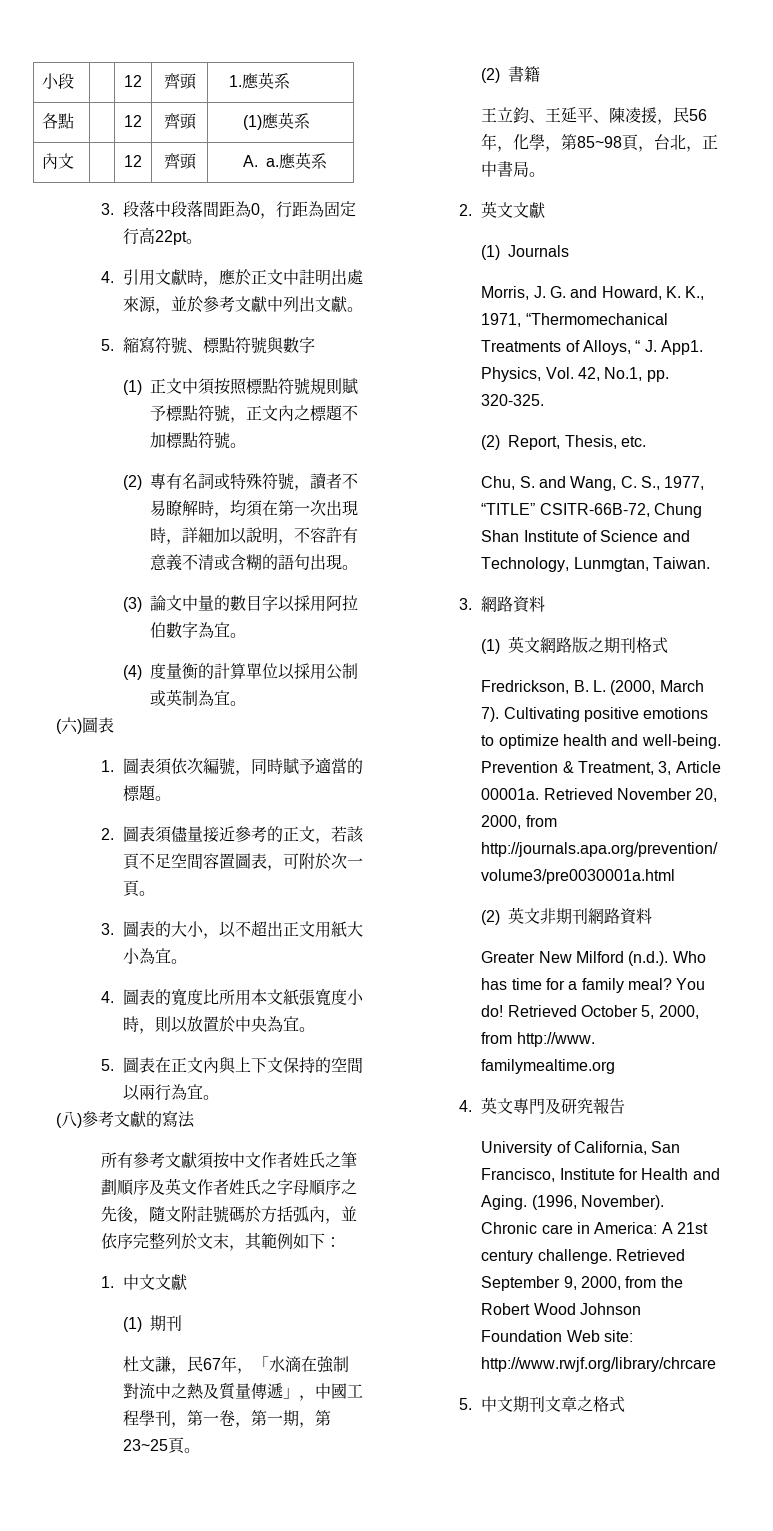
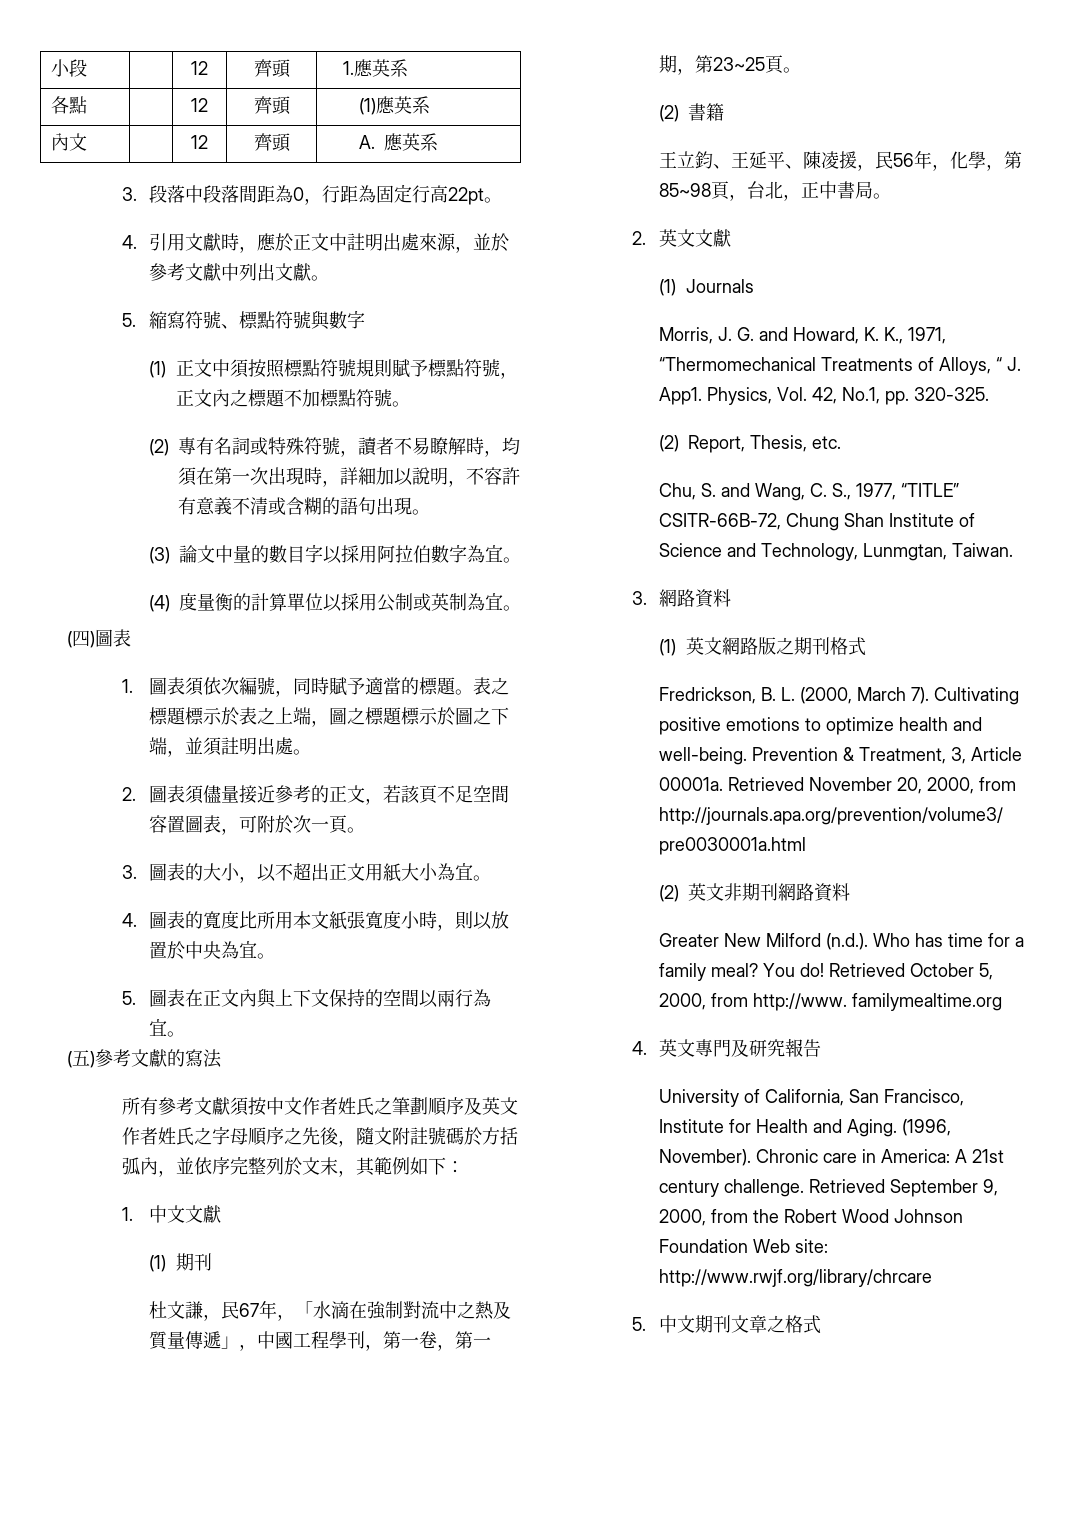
[265,158,279,167] a. -> (376, 142) none
[60,717,78,733] 六 -> [72,630,91,647] 四
(172, 798) none -> [472,677,509,695] [148,707,509,727] [148,737,311,757] 表之標題標示於表之上端，圖之標題標示於圖之下端，並須註明出處。
[60,1111,77,1127] 八 -> [72,1050,91,1066] 五

